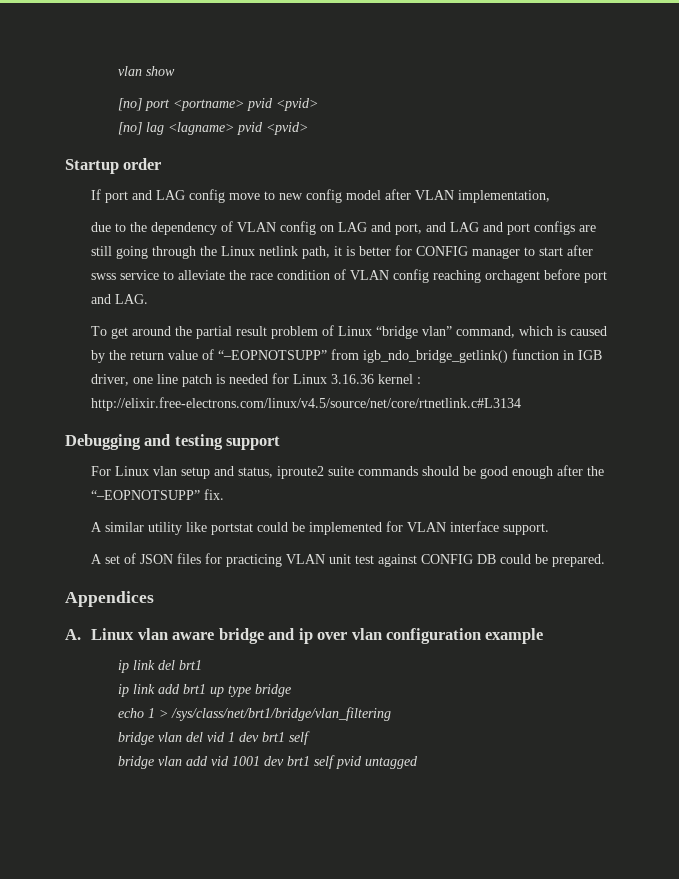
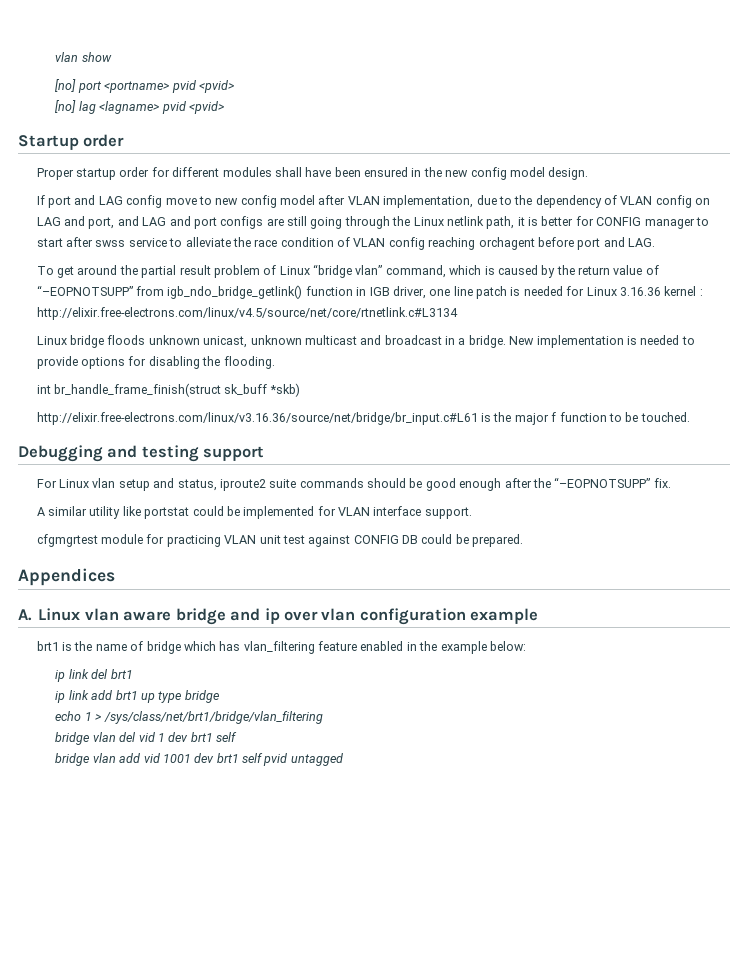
(162, 164) none -> [36,167,589,180] // Proper startup order for different modules shall have been ensured in the new config model design.
(551, 196) // -> (474, 201) none
(522, 404) none -> [36,335,695,348] [36,356,275,369] [36,383,300,397] [36,412,690,425] // Linux bridge floods unknown unicast, unknown multicast and broadcast in a bridge. New implementation is needed to provide options for disabling the flooding. // int br_handle_frame_finish(struct sk_buff *skb) // http://elixir.free-electrons.com/linux/v3.16.36/source/net/bridge/br_input.c#L61 is the major f function to be touched.
[91,553,202,564] A set of JSON files -> [36,534,144,547] cfgmgrtest module
(544, 636) none -> [36,641,526,654] // brt1 is the name of bridge which has vlan_filtering feature enabled in the example below:

